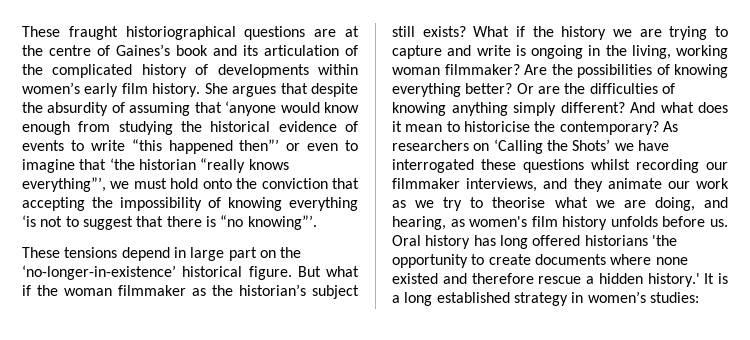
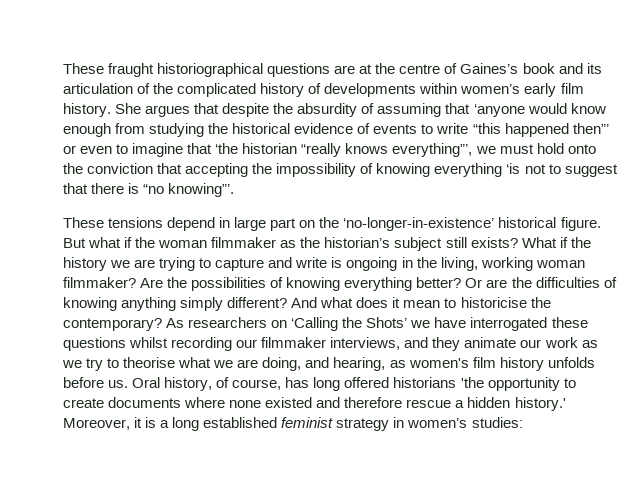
[425,235,471,249] history -> [164,377,282,391] history, of course,
[704,273,715,284] It -> [63,417,143,430] Moreover, it
(510, 297) none -> [281,417,334,428] feminist

